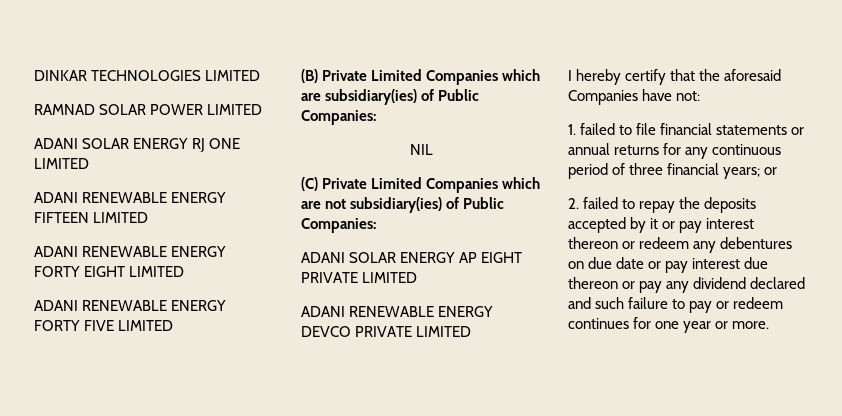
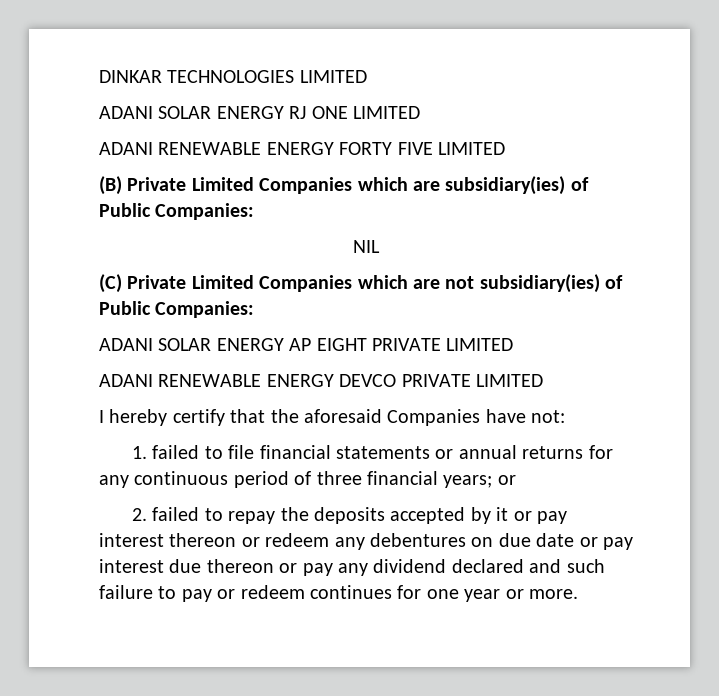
[34,104,263,115] // RAMNAD SOLAR POWER LIMITED -> (367, 76) none
[34,192,227,203] [34,212,149,223] [34,246,227,257] [34,266,185,277] // ADANI RENEWABLE ENERGY FIFTEEN LIMITED // ADANI RENEWABLE ENERGY FORTY EIGHT LIMITED -> (420, 112) none

